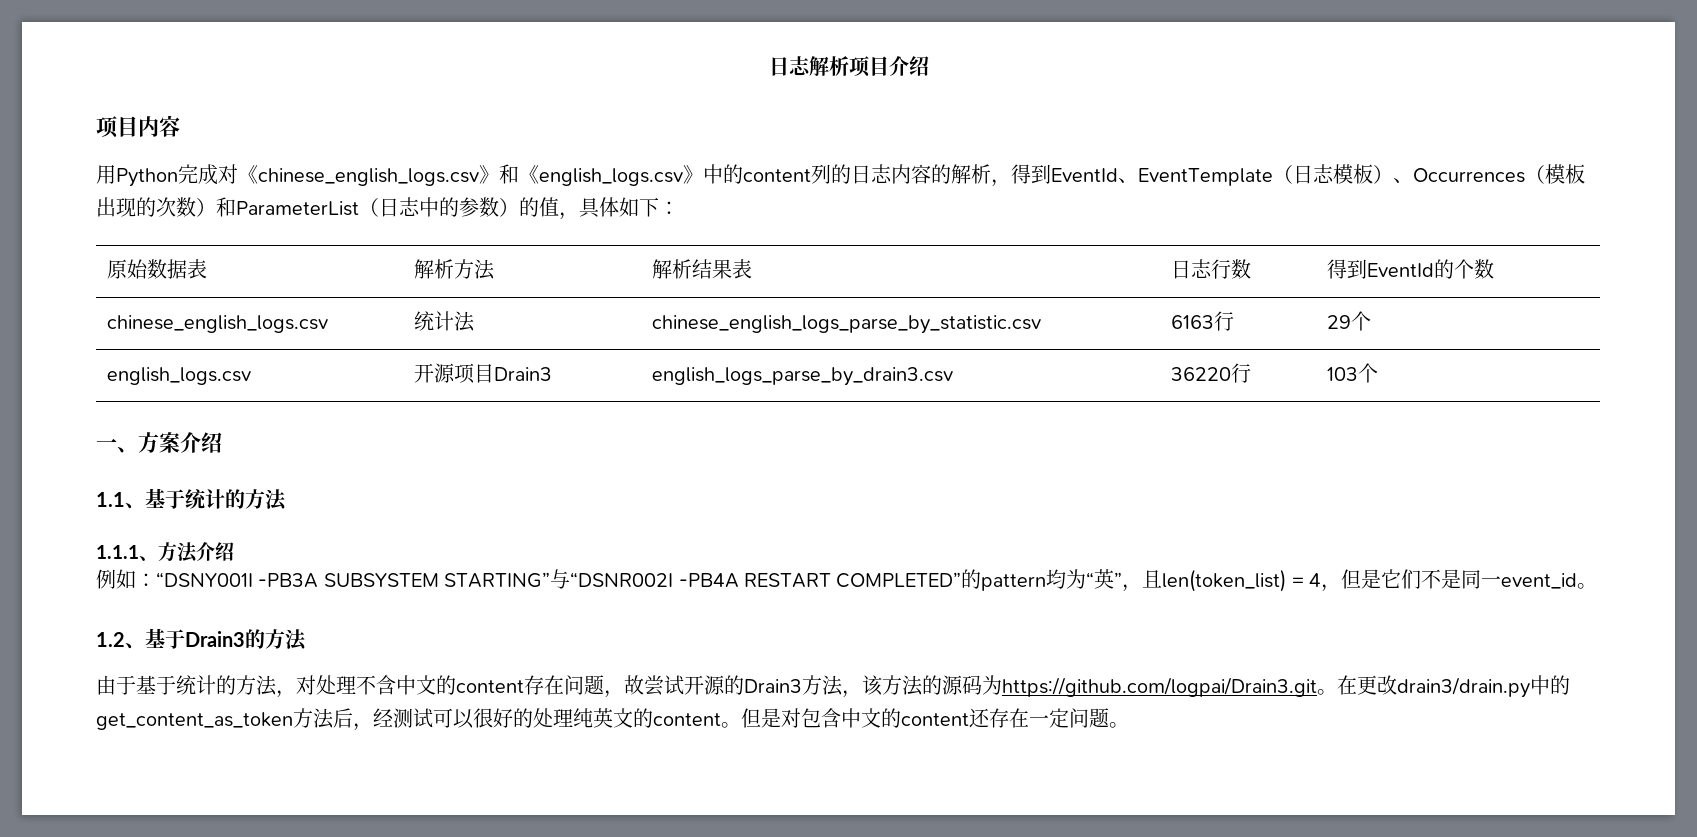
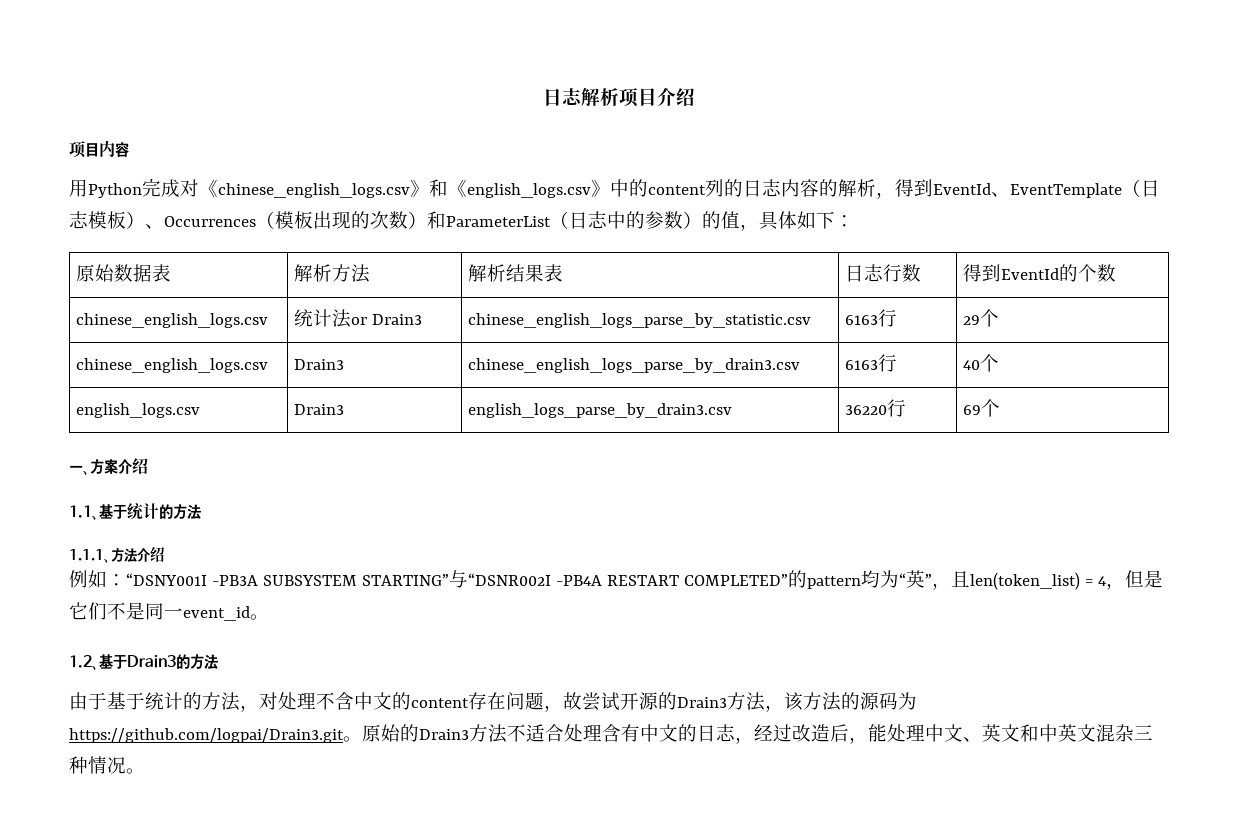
(475, 321) none -> [351,314,423,325] or Drain3
(1371, 321) none -> [76,358,269,373] [294,359,345,370] [468,358,801,373] [845,354,898,372] [963,354,1000,372] // chinese_english_logs.csv | Drain3 | chinese_english_logs_parse_by_drain3.csv | 6163行 | 40个
[413,363,494,384] 开源项目 -> (201, 410) none
[1326,367,1358,381] 103 -> [963,405,982,415] 69
[1337,675,1570,698] [96,708,1109,731] 在更改drain3/drain.py中的get_content_as_token方法后，经测试可以很好的处理纯英文的content。但是对包含中文的content还存在一定问题 -> [362,724,1153,744] [69,756,126,774] 原始的Drain3方法不适合处理含有中文的日志，经过改造后，能处理中文、英文和中英文混杂三种情况

